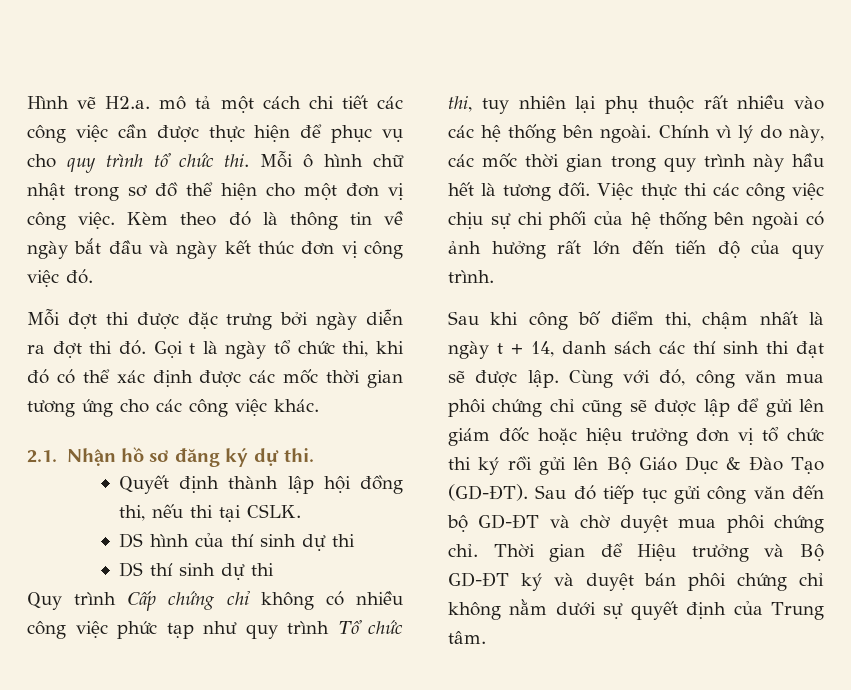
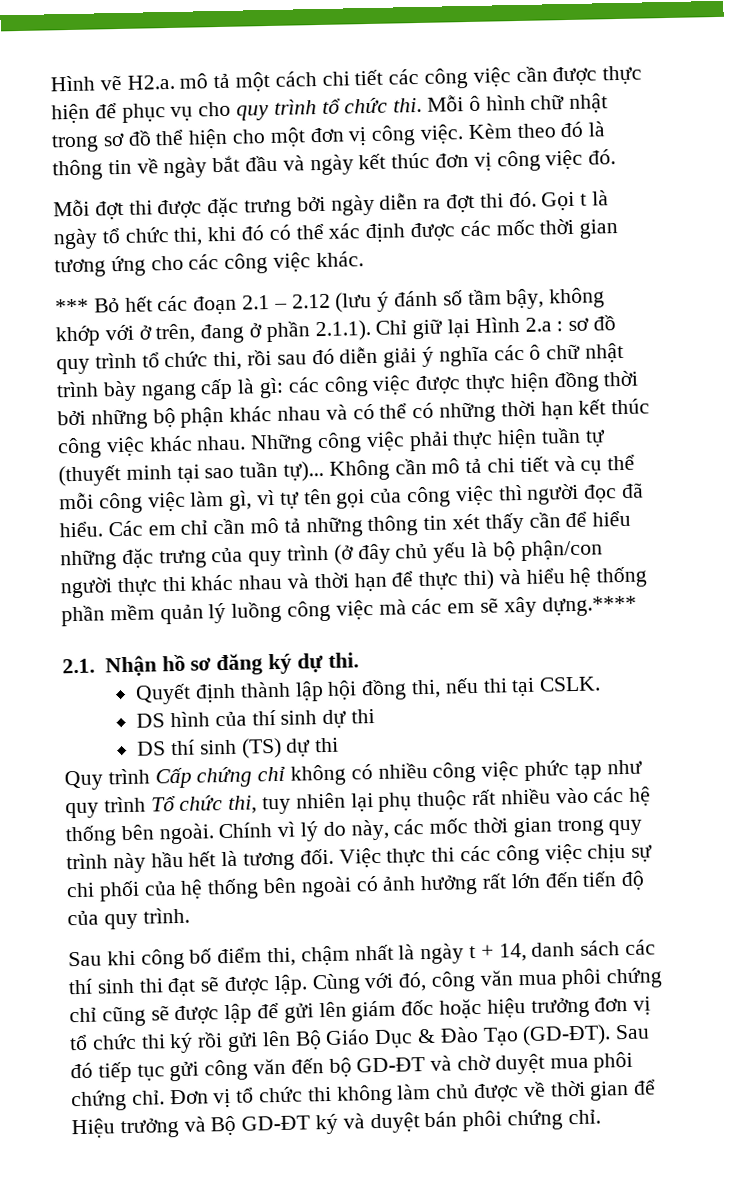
(319, 405) none -> [55,287,606,315] [55,315,617,347] [56,342,625,375] [56,370,639,402] [57,398,651,430] [57,427,606,459] [58,454,636,487] [59,482,645,514] [59,510,632,538] [60,539,603,571] [60,566,649,599] [61,595,637,627] // *** Bỏ hết các đoạn 2.1 – 2.12 (lưu ý đánh số tầm bậy, không khớp với ở trên, đang ở phần 2.1.1). Chỉ giữ lại Hình 2.a : sơ đồ quy trình tổ chức thi, rồi sau đó diễn giải ý nghĩa các ô chữ nhật trình bày ngang cấp là gì: các công việc được thực hiện đồng thời bởi những bộ phận khác nhau và có thể có những thời hạn kết thúc công việc khác nhau. Những công việc phải thực hiện tuần tự (thuyết minh tại sao tuần tự)... Không cần mô tả chi tiết và cụ thể mỗi công việc làm gì, vì tự tên gọi của công việc thì người đọc đã hiểu. Các em chỉ cần mô tả những thông tin xét thấy cần để hiểu những đặc trưng của quy trình (ở đây chủ yếu là bộ phận/con người thực thi khác nhau và thời hạn để thực thi) và hiểu hệ thống phần mềm quản lý luồng công việc mà các em sẽ xây dựng.****
(215, 569) none -> [240,737,282,759] (TS)
[493,544,535,558] Thời -> [169,1080,586,1108] Đơn vị tổ chức thi không làm chủ được về thời
[799,573,824,586] [448,599,825,620] [448,631,486,644] chỉ không nằm dưới sự quyết định của Trung tâm. -> [567,1109,601,1125] chỉ.

